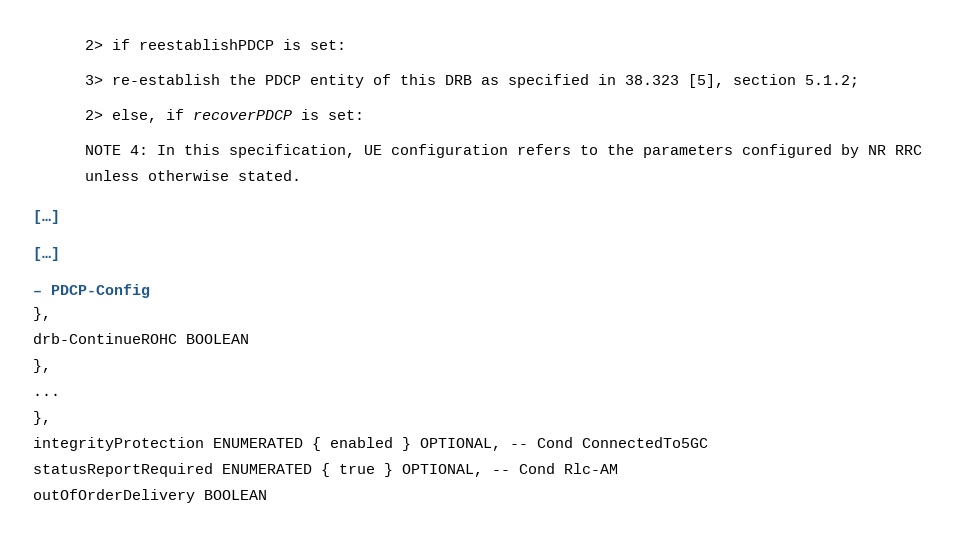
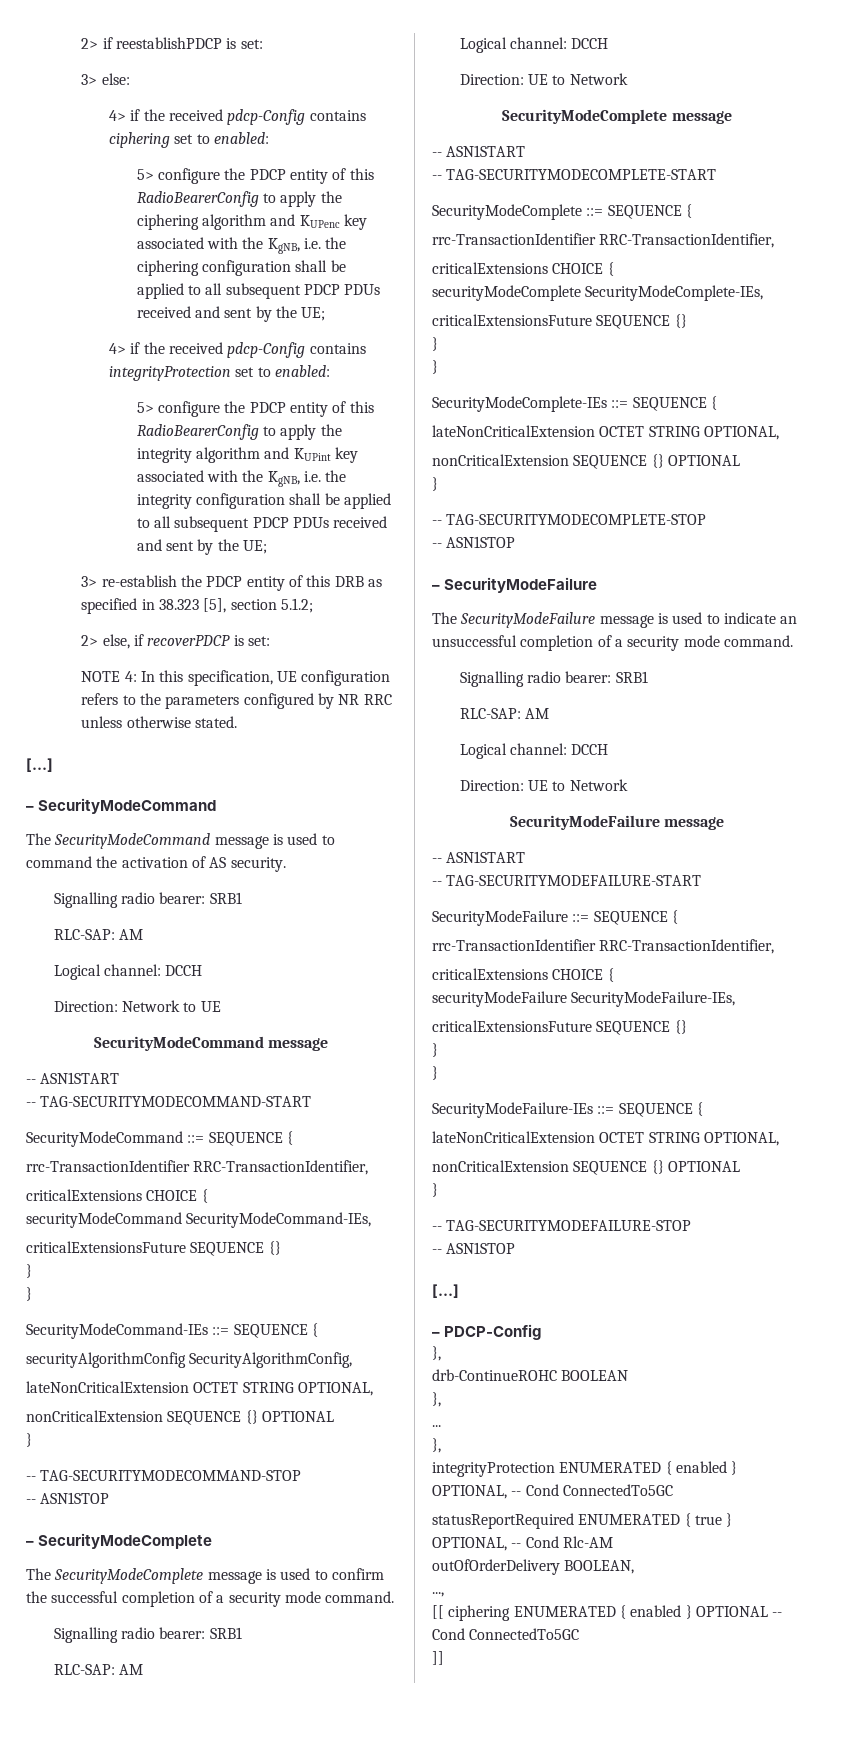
(347, 45) none -> [81,73,130,85] [109,109,366,125] [109,132,270,148] [136,168,374,184] [136,191,342,207] [136,214,368,230] [136,237,347,254] [136,260,346,276] [136,283,381,299] [136,306,326,322] [109,342,366,358] [109,365,331,381] [136,401,374,417] [136,424,342,440] [136,447,359,463] [136,470,347,487] [136,493,392,509] [136,516,388,532] [136,539,268,555] // 3> else: // 4> if the received pdcp-Config contains ciphering set to enabled: // 5> configure the PDCP entity of this RadioBearerConfig to apply the ciphering algorithm and KUPenc key associated with the KgNB, i.e. the ciphering configuration shall be applied to all subsequent PDCP PDUs received and sent by the UE; // 4> if the received pdcp-Config contains integrityProtection set to enabled: // 5> configure the PDCP entity of this RadioBearerConfig to apply the integrity algorithm and KUPint key associated with the KgNB, i.e. the integrity configuration shall be applied to all subsequent PDCP PDUs received and sent by the UE;
(60, 217) none -> [26,798,217,814] [26,833,335,849] [26,856,286,872] [53,892,242,908] [53,929,144,940] [53,964,203,980] [53,1000,221,1012] [93,1036,329,1051] [26,1072,120,1084] [26,1096,312,1107] [26,1131,293,1147] [26,1160,369,1175] [26,1189,208,1203] [26,1212,372,1228] [26,1241,281,1256] [26,1264,32,1278] [26,1287,32,1301] [26,1323,318,1339] [26,1352,353,1368] [26,1381,373,1396] [26,1410,334,1425] [26,1433,32,1447] [26,1470,302,1481] [26,1492,110,1504] [26,1533,213,1549] [26,1568,384,1584] [26,1591,395,1607] [53,1627,242,1643] [53,1664,144,1675] [459,37,609,53] [459,73,628,85] [502,109,732,124] [432,145,526,157] [432,169,717,180] [432,204,692,220] [432,233,775,248] [432,262,614,276] [432,285,764,301] [432,314,687,329] [432,337,438,351] [432,360,438,374] [432,396,717,412] [432,425,779,440] [432,454,740,469] [432,477,438,491] [432,514,707,525] [432,536,516,548] [432,577,598,593] [432,612,798,628] [432,635,793,651] [459,671,648,687] [459,708,550,719] [459,743,609,759] [459,779,628,791] [509,815,725,830] [432,851,526,863] [432,875,702,886] [432,910,678,926] [432,939,775,954] [432,968,614,982] [432,991,736,1007] [432,1020,687,1035] [432,1043,438,1057] [432,1066,438,1080] [432,1102,703,1118] [432,1131,779,1146] [432,1160,740,1175] [432,1183,438,1197] [432,1220,692,1231] [432,1242,516,1254] // – SecurityModeCommand // The SecurityModeCommand message is used to command the activation of AS security. // Signalling radio bearer: SRB1 // RLC-SAP: AM // Logical channel: DCCH // Direction: Network to UE // SecurityModeCommand message // -- ASN1START // -- TAG-SECURITYMODECOMMAND-START // SecurityModeCommand ::= SEQUENCE { // rrc-TransactionIdentifier RRC-TransactionIdentifier, // criticalExtensions CHOICE { // securityModeCommand SecurityModeCommand-IEs, // criticalExtensionsFuture SEQUENCE {} // } // } // SecurityModeCommand-IEs ::= SEQUENCE { // securityAlgorithmConfig SecurityAlgorithmConfig, // lateNonCriticalExtension OCTET STRING OPTIONAL, // nonCriticalExtension SEQUENCE {} OPTIONAL // } // -- TAG-SECURITYMODECOMMAND-STOP // -- ASN1STOP // – SecurityModeComplete // The SecurityModeComplete message is used to confirm the successful completion of a security mode command. // Signalling radio bearer: SRB1 // RLC-SAP: AM // Logical channel: DCCH // Direction: UE to Network // SecurityModeComplete message // -- ASN1START // -- TAG-SECURITYMODECOMPLETE-START // SecurityModeComplete ::= SEQUENCE { // rrc-TransactionIdentifier RRC-TransactionIdentifier, // criticalExtensions CHOICE { // securityModeComplete SecurityModeComplete-IEs, // criticalExtensionsFuture SEQUENCE {} // } // } // SecurityModeComplete-IEs ::= SEQUENCE { // lateNonCriticalExtension OCTET STRING OPTIONAL, // nonCriticalExtension SEQUENCE {} OPTIONAL // } // -- TAG-SECURITYMODECOMPLETE-STOP // -- ASN1STOP // – SecurityModeFailure // The SecurityModeFailure message is used to indicate an unsuccessful completion of a security mode command. // Signalling radio bearer: SRB1 // RLC-SAP: AM // Logical channel: DCCH // Direction: UE to Network // SecurityModeFailure message // -- ASN1START // -- TAG-SECURITYMODEFAILURE-START // SecurityModeFailure ::= SEQUENCE { // rrc-TransactionIdentifier RRC-TransactionIdentifier, // criticalExtensions CHOICE { // securityModeFailure SecurityModeFailure-IEs, // criticalExtensionsFuture SEQUENCE {} // } // } // SecurityModeFailure-IEs ::= SEQUENCE { // lateNonCriticalExtension OCTET STRING OPTIONAL, // nonCriticalExtension SEQUENCE {} OPTIONAL // } // -- TAG-SECURITYMODEFAILURE-STOP // -- ASN1STOP
[204,490,267,500] BOOLEAN -> [564,1560,635,1574] [432,1592,444,1597] [432,1605,783,1621] [432,1628,580,1640] [432,1651,444,1665] BOOLEAN, // ..., // [[ ciphering ENUMERATED { enabled } OPTIONAL -- Cond ConnectedTo5GC // ]]

